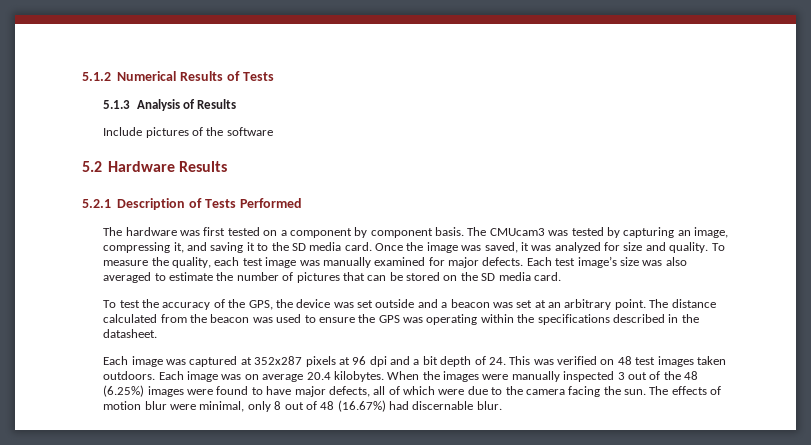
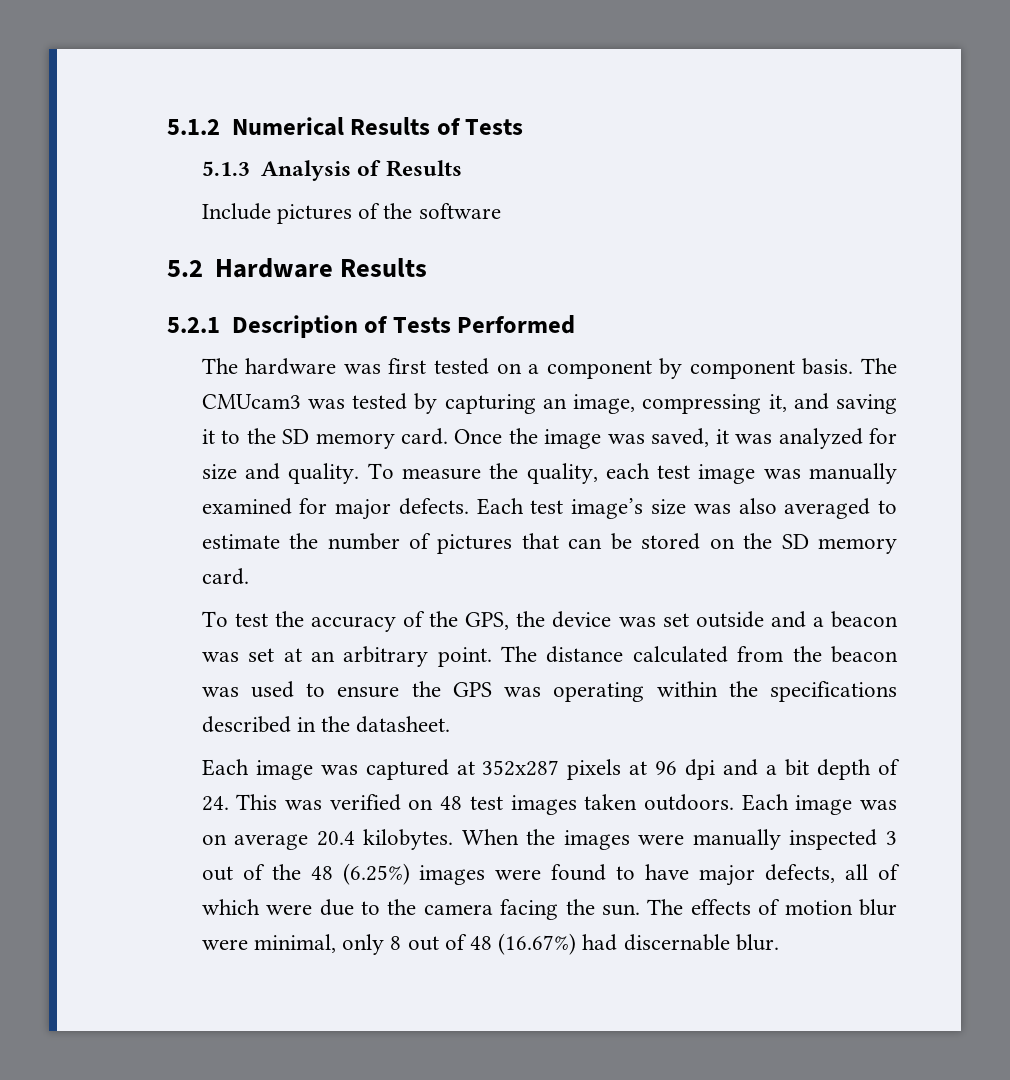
[309,242,342,251] media -> [315,433,395,449] memory
[498,272,531,281] media -> [818,538,898,554] memory

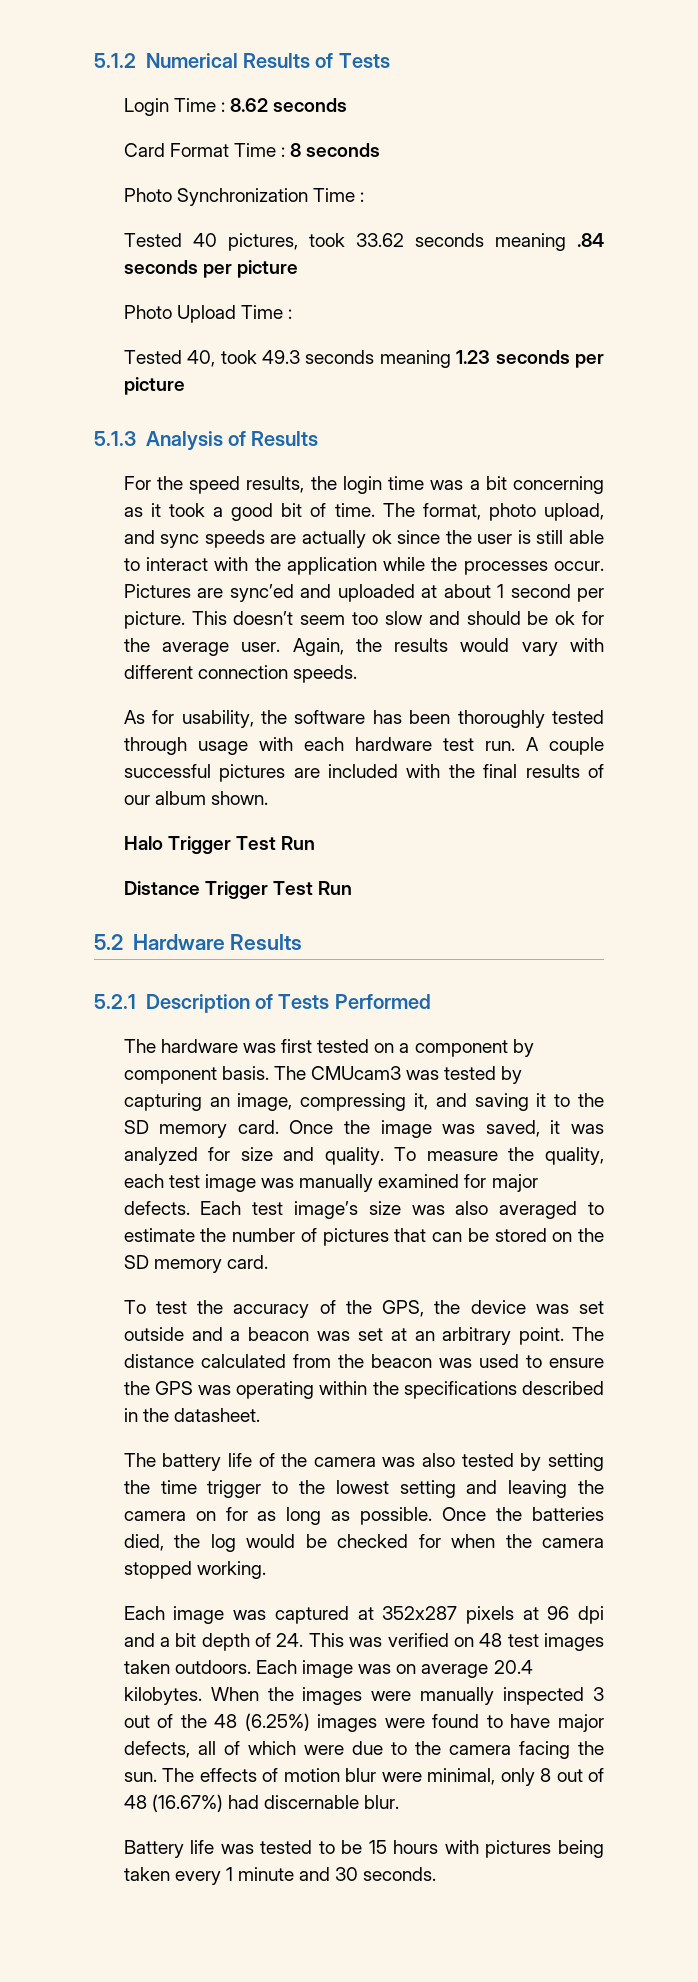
[201,160,462,181] [201,203,501,224] 5.1.3 Analysis of Results // Include pictures of the software -> [123,98,348,116] [123,143,381,157] [123,188,365,206] [123,233,604,251] [123,260,298,278] [123,305,293,323] [123,350,604,368] [123,377,185,395] [94,431,319,451] [123,476,604,494] [123,503,604,521] [123,530,604,548] [123,557,604,575] [123,584,604,602] [123,611,604,629] [123,638,604,656] [123,665,357,683] [123,710,604,728] [123,737,604,755] [123,764,604,782] [123,791,268,805] [123,836,316,854] [123,881,353,899] Login Time : 8.62 seconds // Card Format Time : 8 seconds // Photo Synchronization Time : // Tested 40 pictures, took 33.62 seconds meaning .84 seconds per picture // Photo Upload Time : // Tested 40, took 49.3 seconds meaning 1.23 seconds per picture // 5.1.3 Analysis of Results // For the speed results, the login time was a bit concerning as it took a good bit of time. The format, photo upload, and sync speeds are actually ok since the user is still able to interact with the application while the processes occur. Pictures are sync’ed and uploaded at about 1 second per picture. This doesn’t seem too slow and should be ok for the average user. Again, the results would vary with different connection speeds. // As for usability, the software has been thoroughly tested through usage with each hardware test run. A couple successful pictures are included with the final results of our album shown. // Halo Trigger Test Run // Distance Trigger Test Run
(451, 724) none -> [123,1453,604,1471] [123,1480,604,1498] [123,1507,604,1525] [123,1534,604,1552] [123,1561,266,1579] // The battery life of the camera was also tested by setting the time trigger to the lowest setting and leaving the camera on for as long as possible. Once the batteries died, the log would be checked for when the camera stopped working.
(779, 942) none -> [123,1840,604,1858] [123,1867,437,1885] // Battery life was tested to be 15 hours with pictures being taken every 1 minute and 30 seconds.

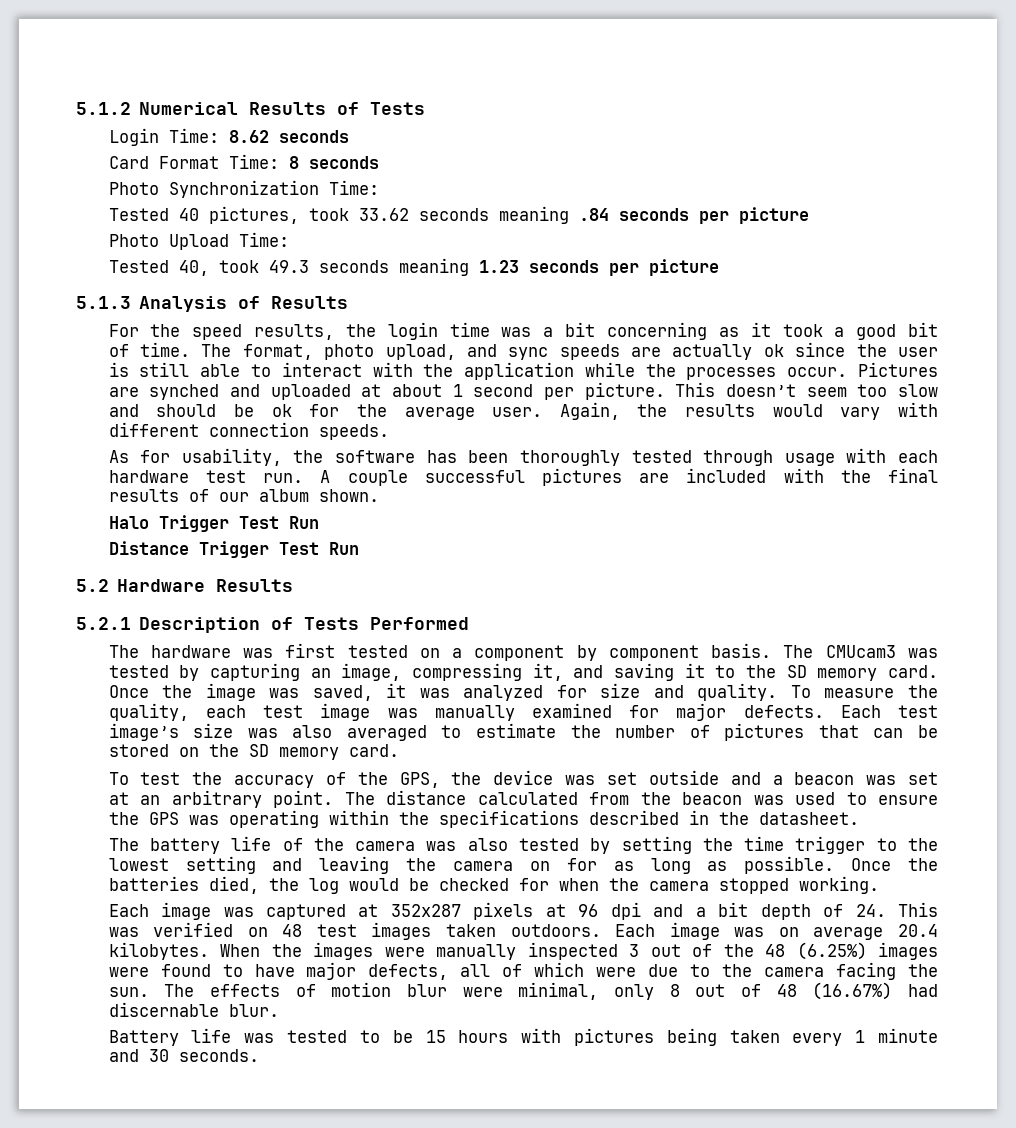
[173,98,225,112] Time : -> [168,128,219,143] Time:
[233,143,286,157] Time : -> [228,154,279,169] Time:
[312,188,365,202] Time : -> [328,180,379,195] Time:
[240,305,293,319] Time : -> [238,232,289,247] Time:
[229,584,294,602] sync’ed -> [149,384,220,400] synched

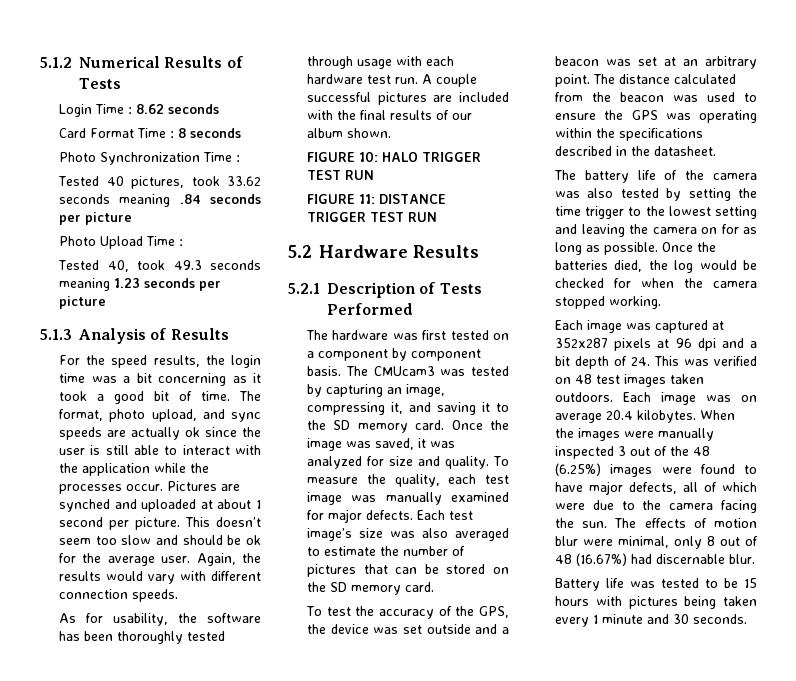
[168,128,219,143] Time: -> [95,104,133,114] Time :
[228,154,279,169] Time: -> [137,128,175,138] Time :
[328,180,379,195] Time: -> [203,152,241,162] Time :
[238,232,289,247] Time: -> [146,236,184,246] Time :
[108,515,319,532] [108,541,359,558] Halo Trigger Test Run // Distance Trigger Test Run -> [307,151,482,162] [307,170,375,180] [307,194,447,204] [307,212,438,222] FIGURE 10: HALO TRIGGER TEST RUN // FIGURE 11: DISTANCE TRIGGER TEST RUN

